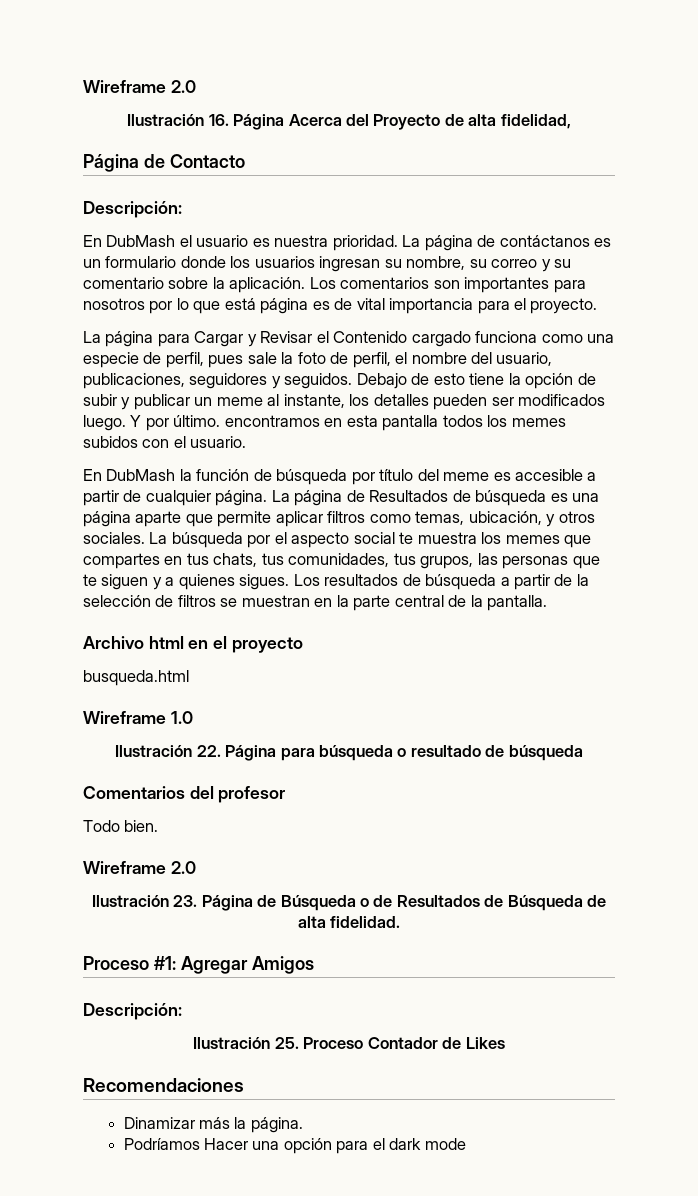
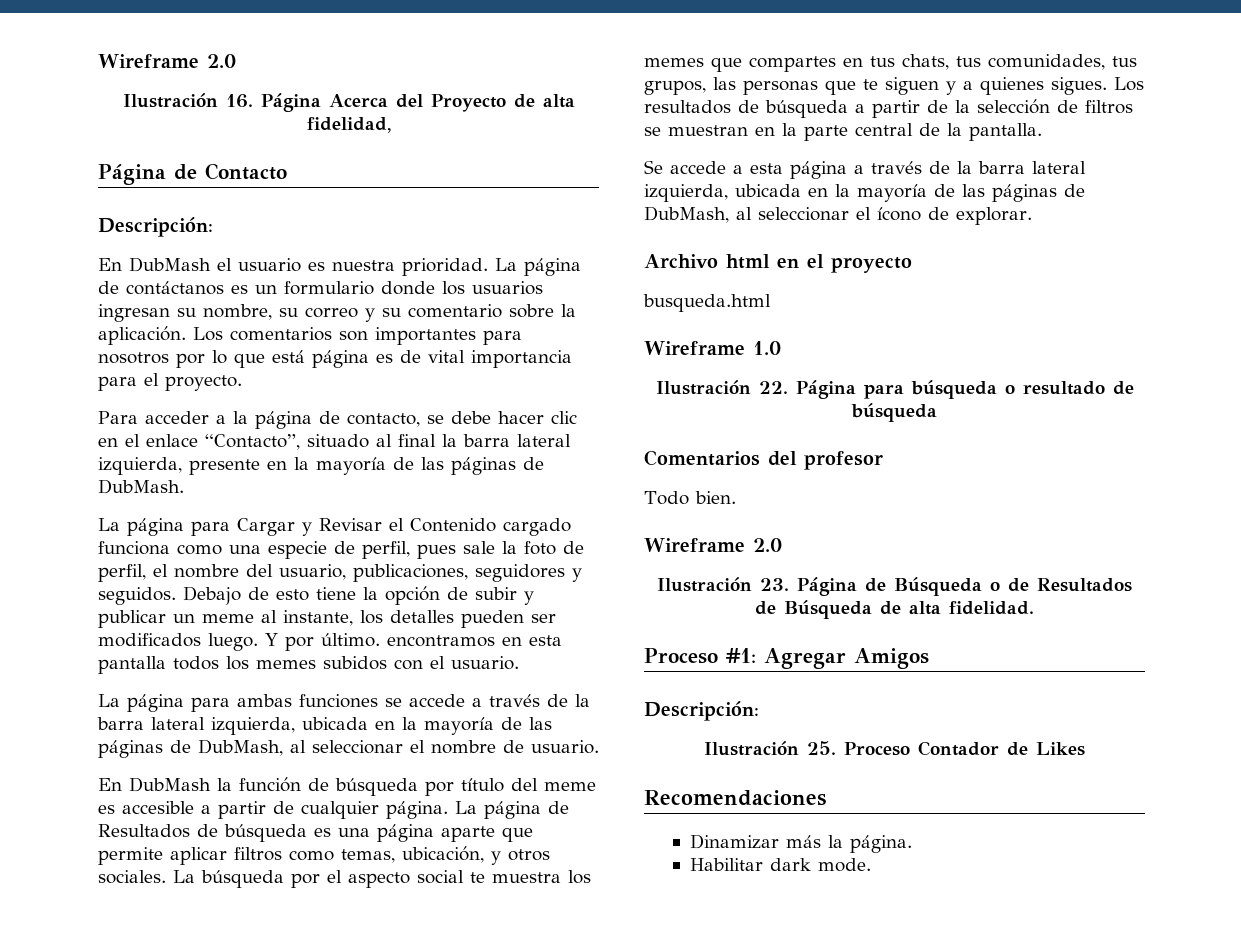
(598, 306) none -> [98,411,577,429] [98,434,571,450] [98,457,544,475] [98,479,184,494] // Para acceder a la página de contacto, se debe hacer clic en el enlace “Contacto”, situado al final la barra lateral izquierda, presente en la mayoría de las páginas de DubMash.
(247, 442) none -> [98,694,590,712] [97,717,552,735] [98,739,599,758] // La página para ambas funciones se accede a través de la barra lateral izquierda, ubicada en la mayoría de las páginas de DubMash, al seleccionar el nombre de usuario.
(548, 603) none -> [644,160,1086,179] [644,184,1085,202] [644,206,1032,225] // Se accede a esta página a través de la barra lateral izquierda, ubicada en la mayoría de las páginas de DubMash, al seleccionar el ícono de explorar.
[123,1138,466,1154] Podríamos Hacer una opción para el dark mode -> [690,858,872,872] Habilitar dark mode.

